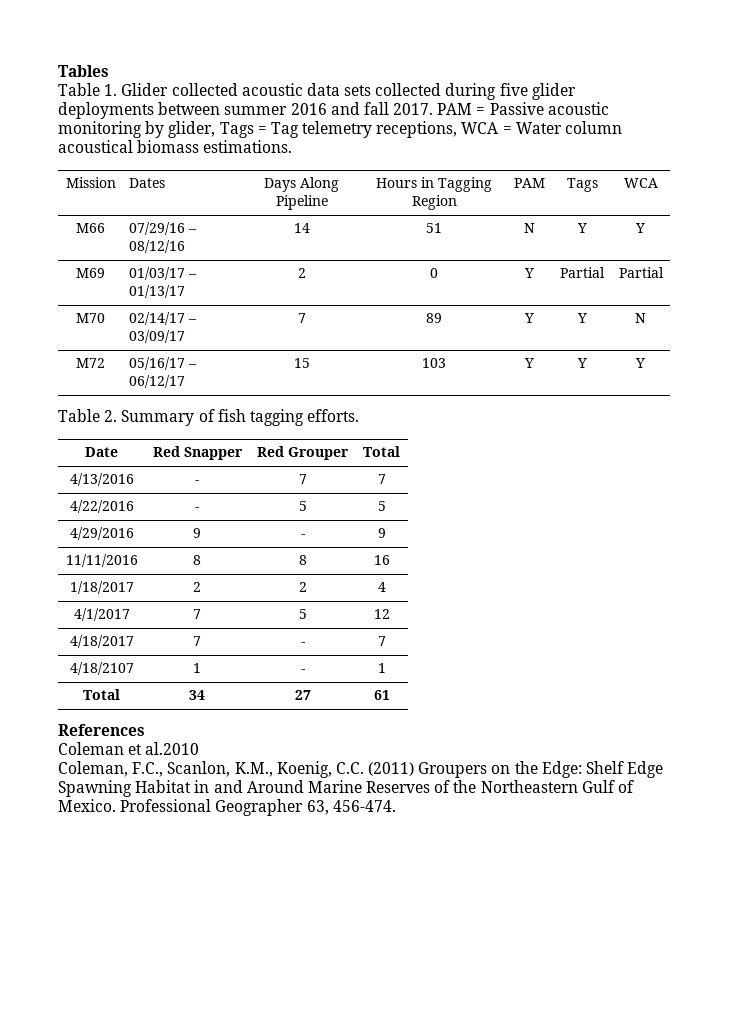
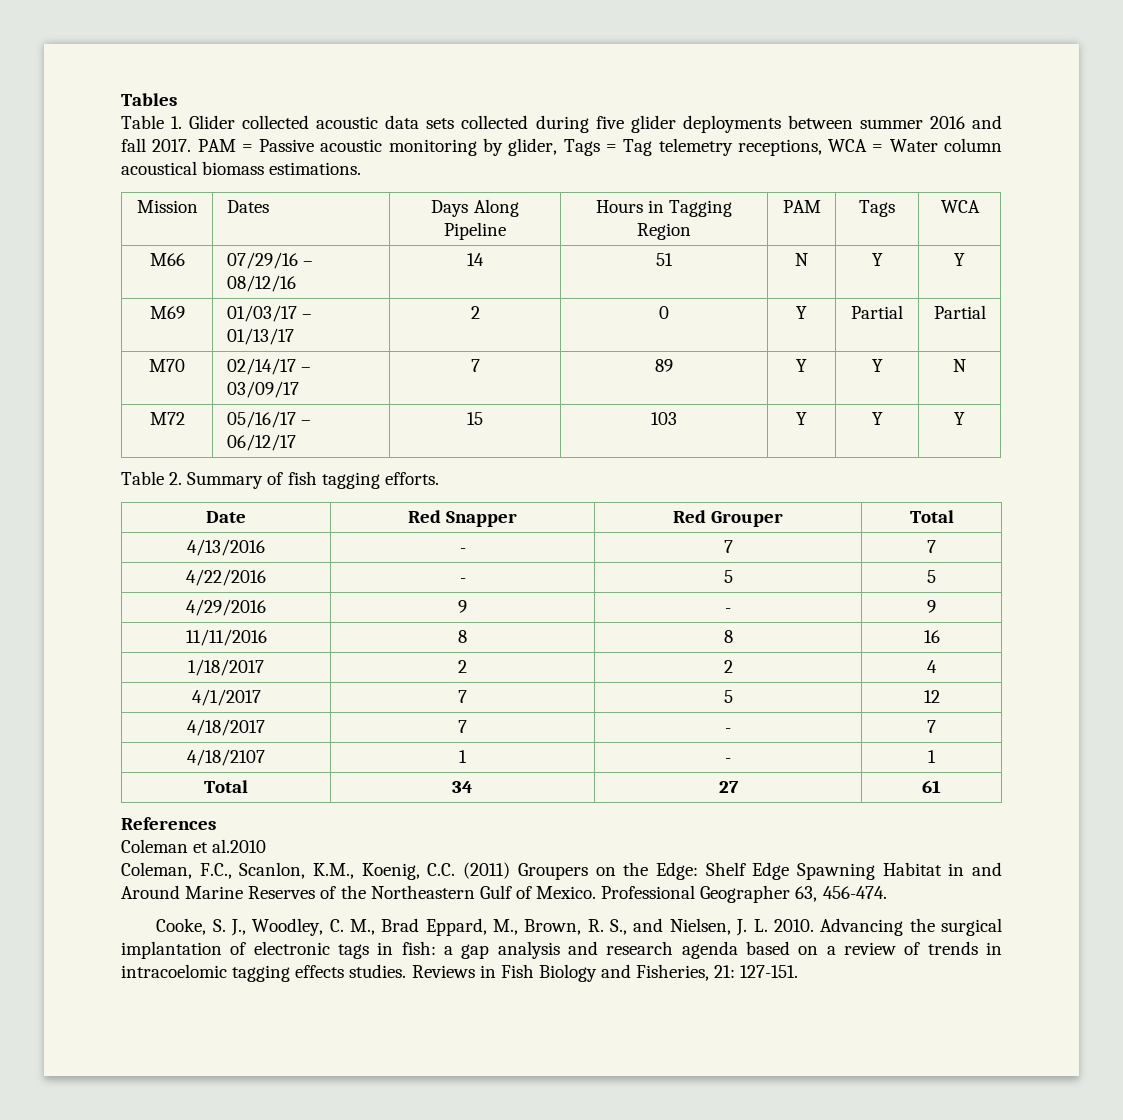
(396, 806) none -> [156,918,1003,936] [121,941,1003,959] [121,964,799,982] // Cooke, S. J., Woodley, C. M., Brad Eppard, M., Brown, R. S., and Nielsen, J. L. 2010. Advancing the surgical implantation of electronic tags in fish: a gap analysis and research agenda based on a review of trends in intracoelomic tagging effects studies. Reviews in Fish Biology and Fisheries, 21: 127-151.

